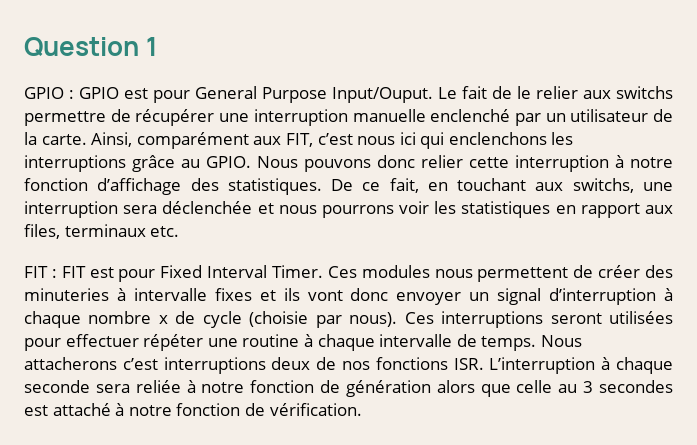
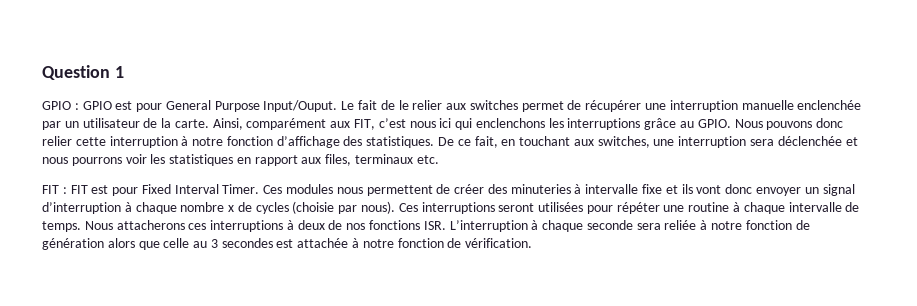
[616,86,673,99] [24,111,106,126] switchs permettre -> [469,100,564,112] switches permet
[430,109,511,122] enclenché -> [797,100,862,110] enclenchée
[572,178,634,193] switchs, -> [597,136,650,148] switches,
[214,288,252,301] fixes -> [642,184,663,194] fixe
[202,311,242,328] cycle -> [255,202,289,214] cycles
[65,334,139,347] effectuer -> (613, 209) none
[122,357,266,374] c’est interruptions -> [188,220,294,232] ces interruptions à
[52,403,111,416] attaché -> [297,238,349,248] attachée

